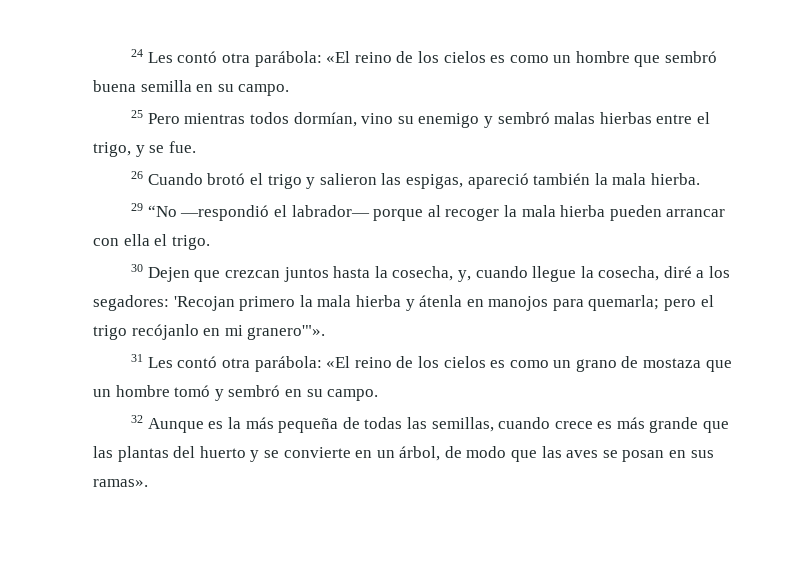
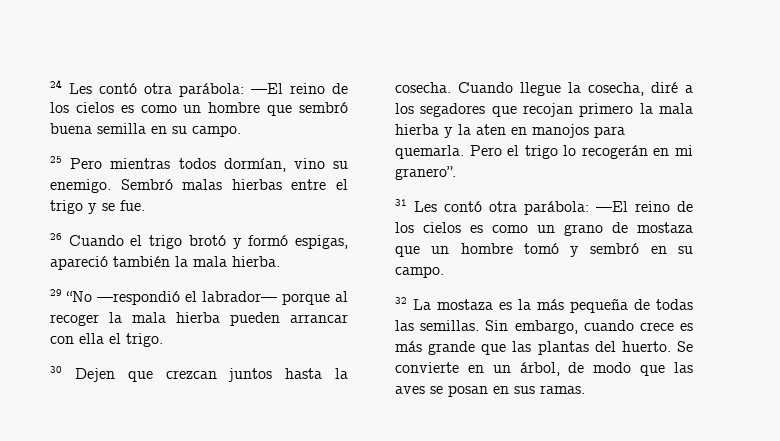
[326,51,351,63] «El -> [251,83,283,94] —El
[418,112,550,128] enemigo y sembró -> [50,179,173,193] enemigo. Sembró
[93,142,131,157] trigo, -> [50,200,83,214] trigo
[207,173,402,189] brotó el trigo y salieron las -> [130,235,289,249] el trigo brotó y formó
[392,266,528,282] cosecha, y, cuando -> [395,82,513,93] cosecha. Cuando
[93,295,235,311] segadores: 'Recojan -> [420,103,573,117] segadores que recojan
[419,295,463,307] átenla -> [458,124,506,135] la aten
[588,295,714,311] [93,324,199,340] quemarla; pero el trigo recójanlo -> [395,145,648,159] quemarla. Pero el trigo lo recogerán
[247,325,326,340] granero'"». -> [395,166,456,180] granero”.
[326,356,351,368] «El -> [596,201,628,212] —El
[147,418,204,433] Aunque -> [413,299,493,310] La mostaza
[431,417,494,432] semillas, -> [420,320,578,334] semillas. Sin embargo,
[199,446,279,462] huerto y se -> [621,341,693,352] huerto. Se
[93,479,148,487] ramas». -> [540,385,585,394] ramas.

